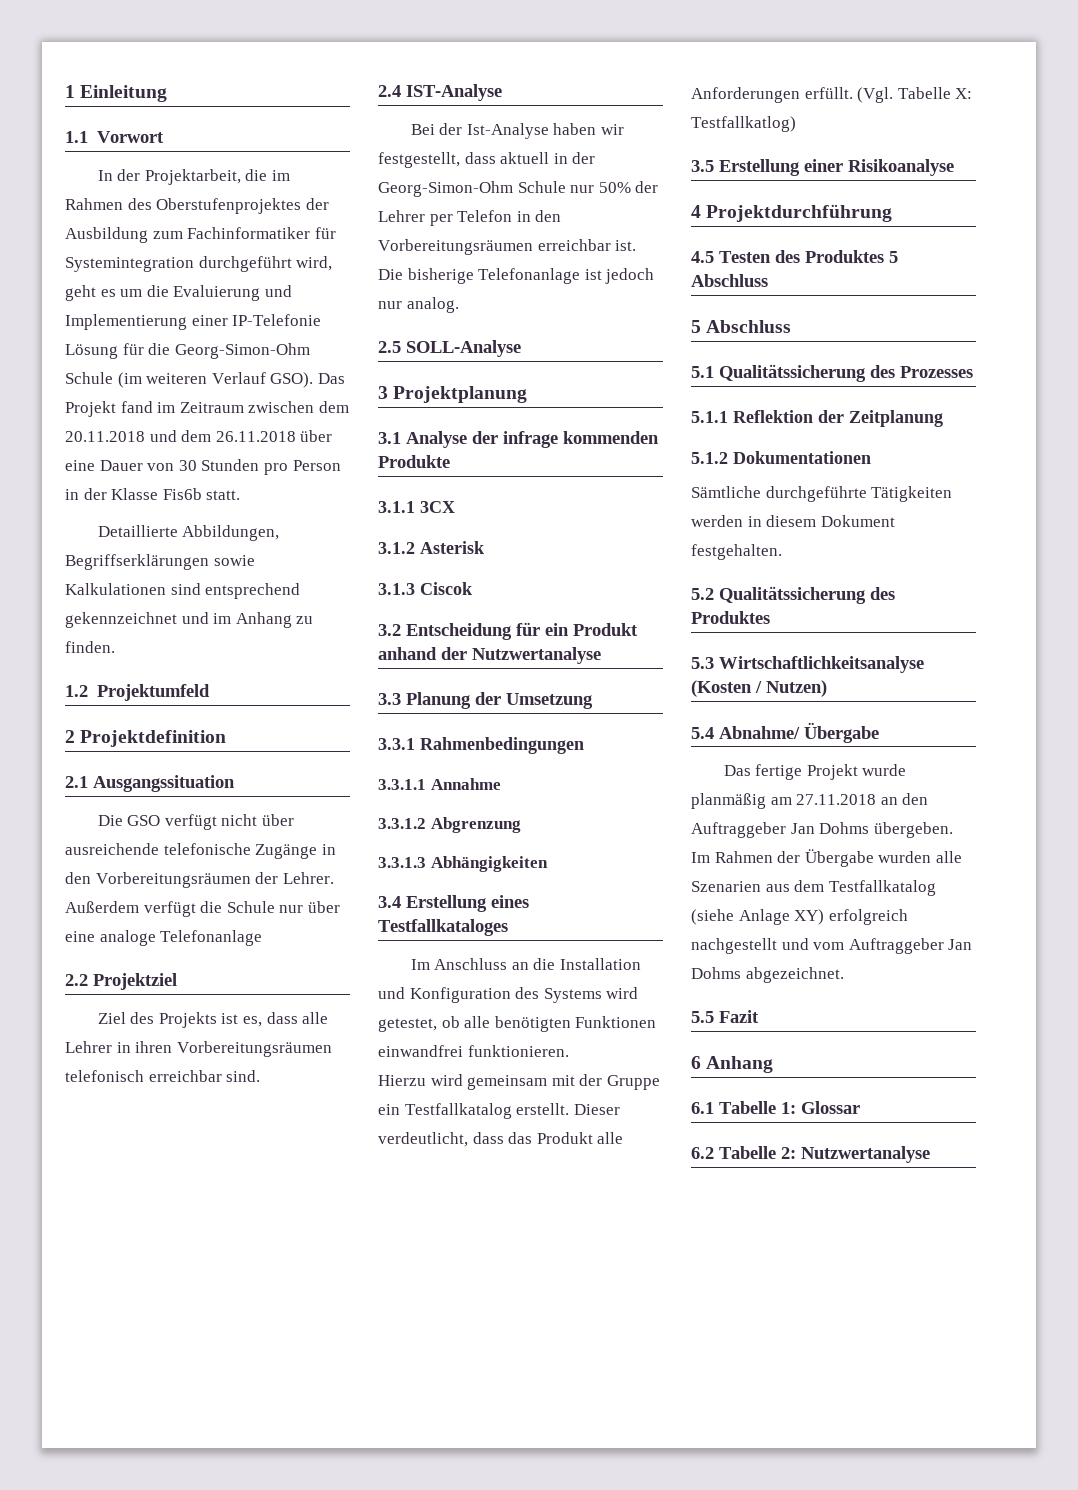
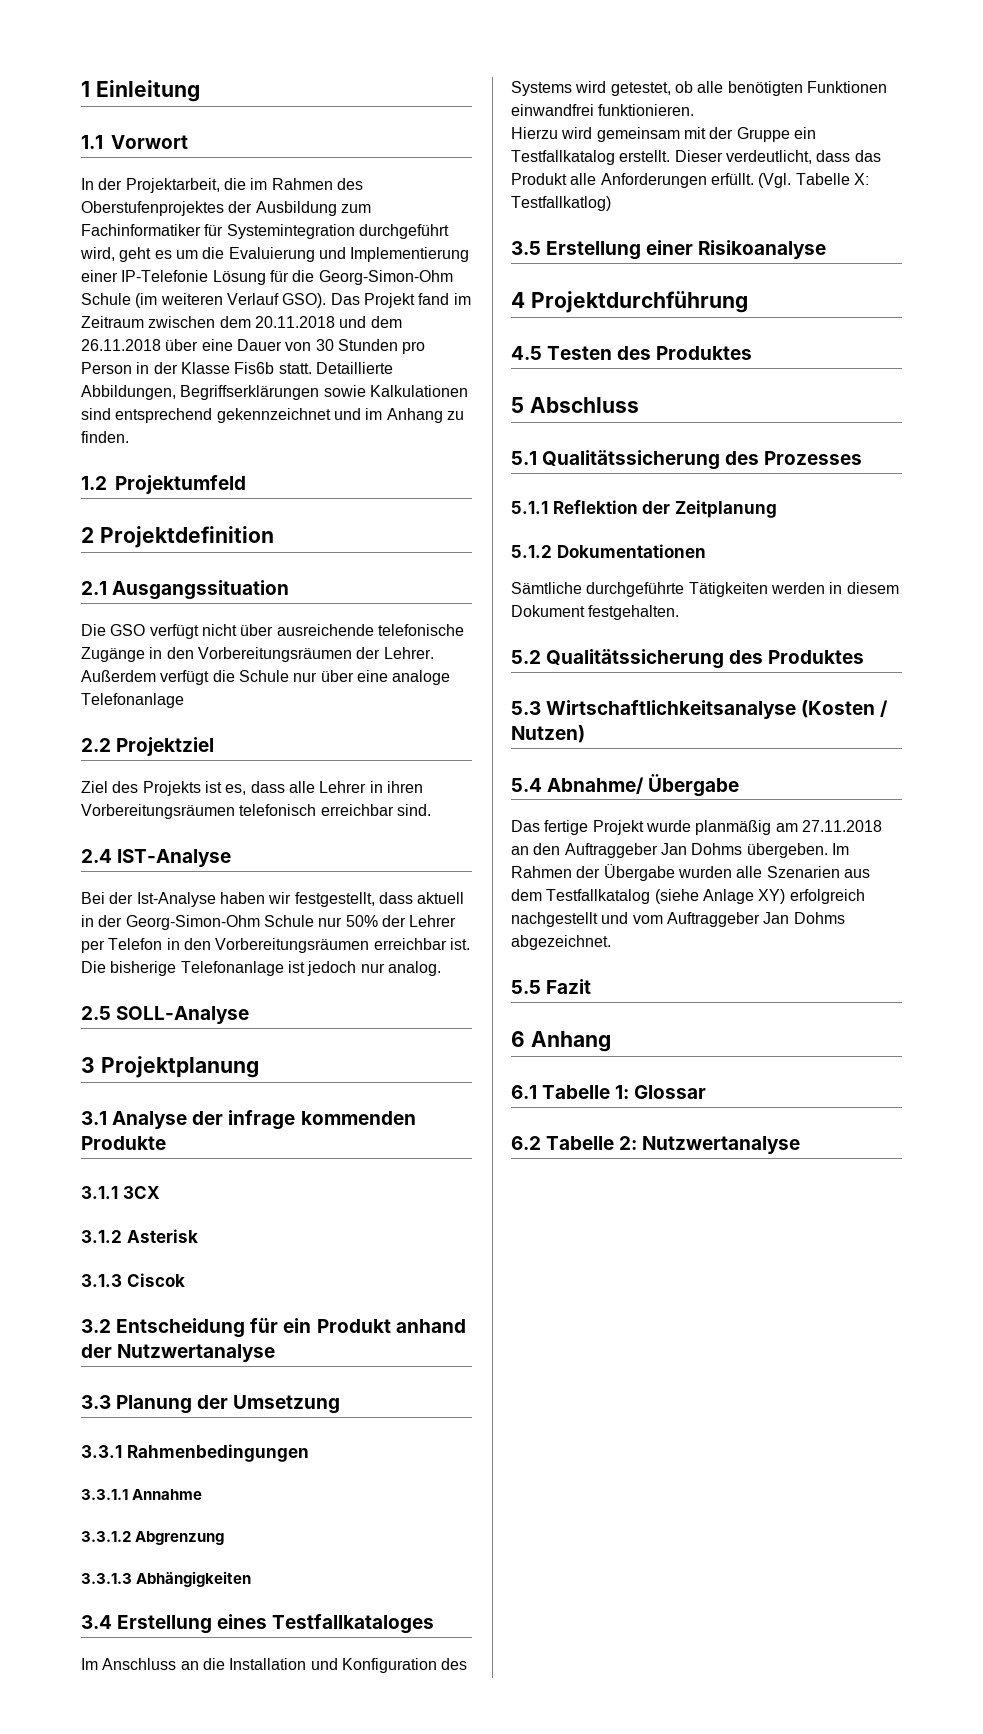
(241, 495) // -> (312, 368) none
[889,251,898,263] [691,274,768,287] 5 Abschluss -> (753, 353) none

